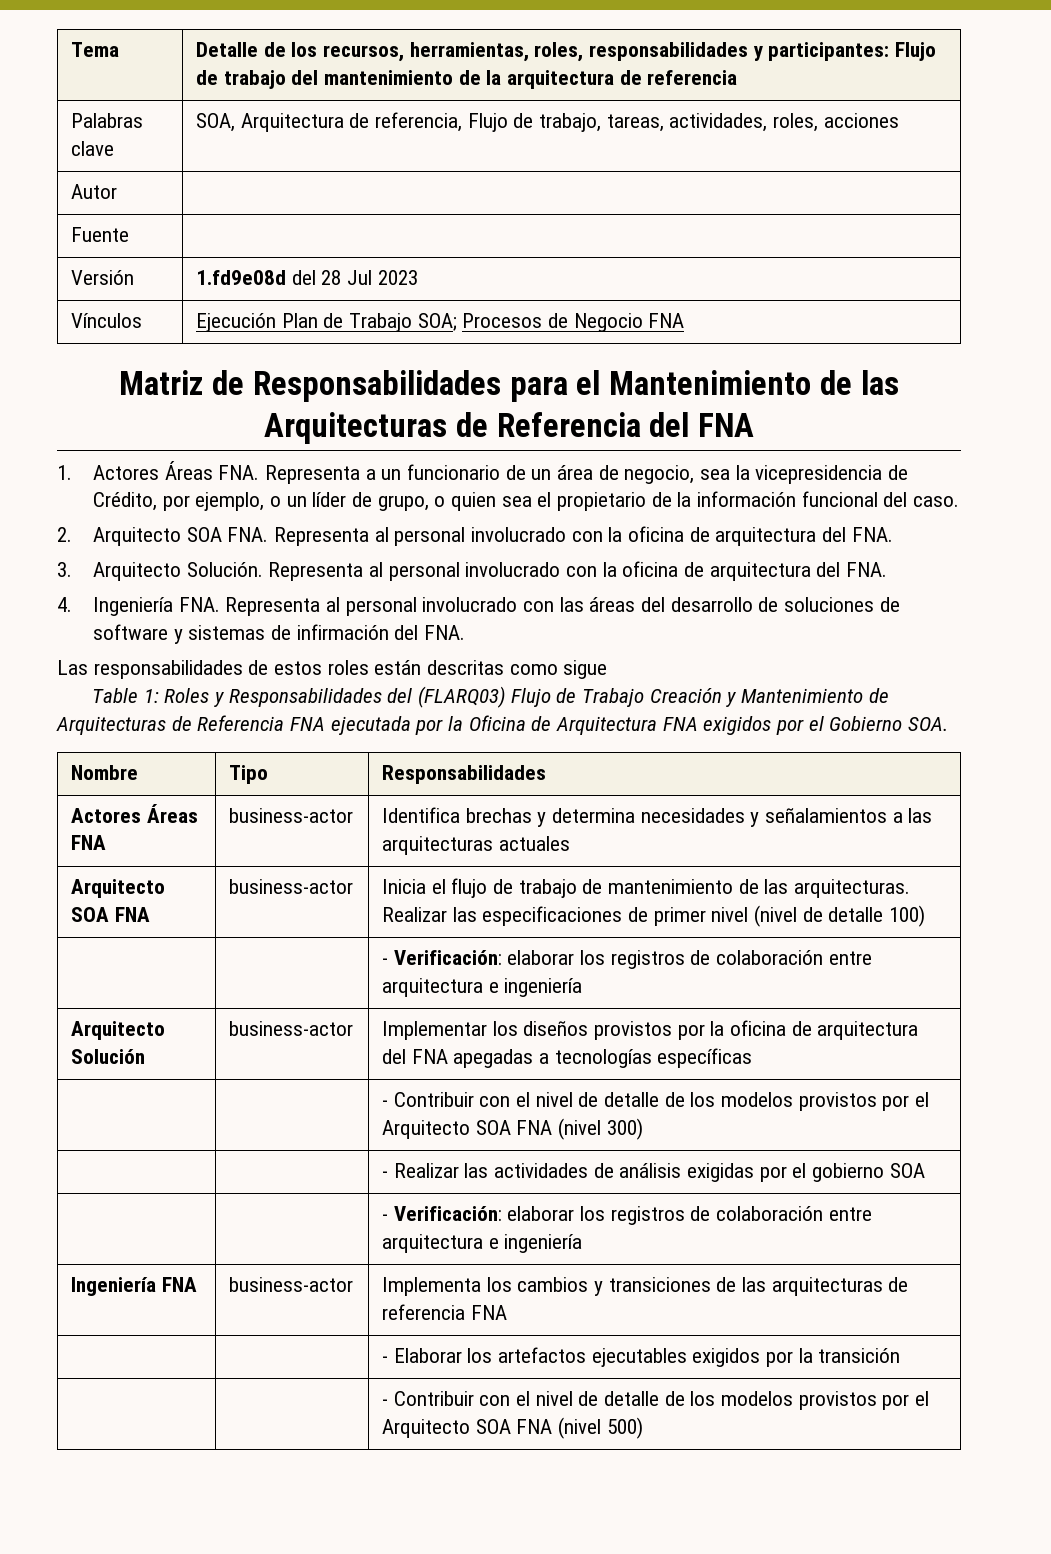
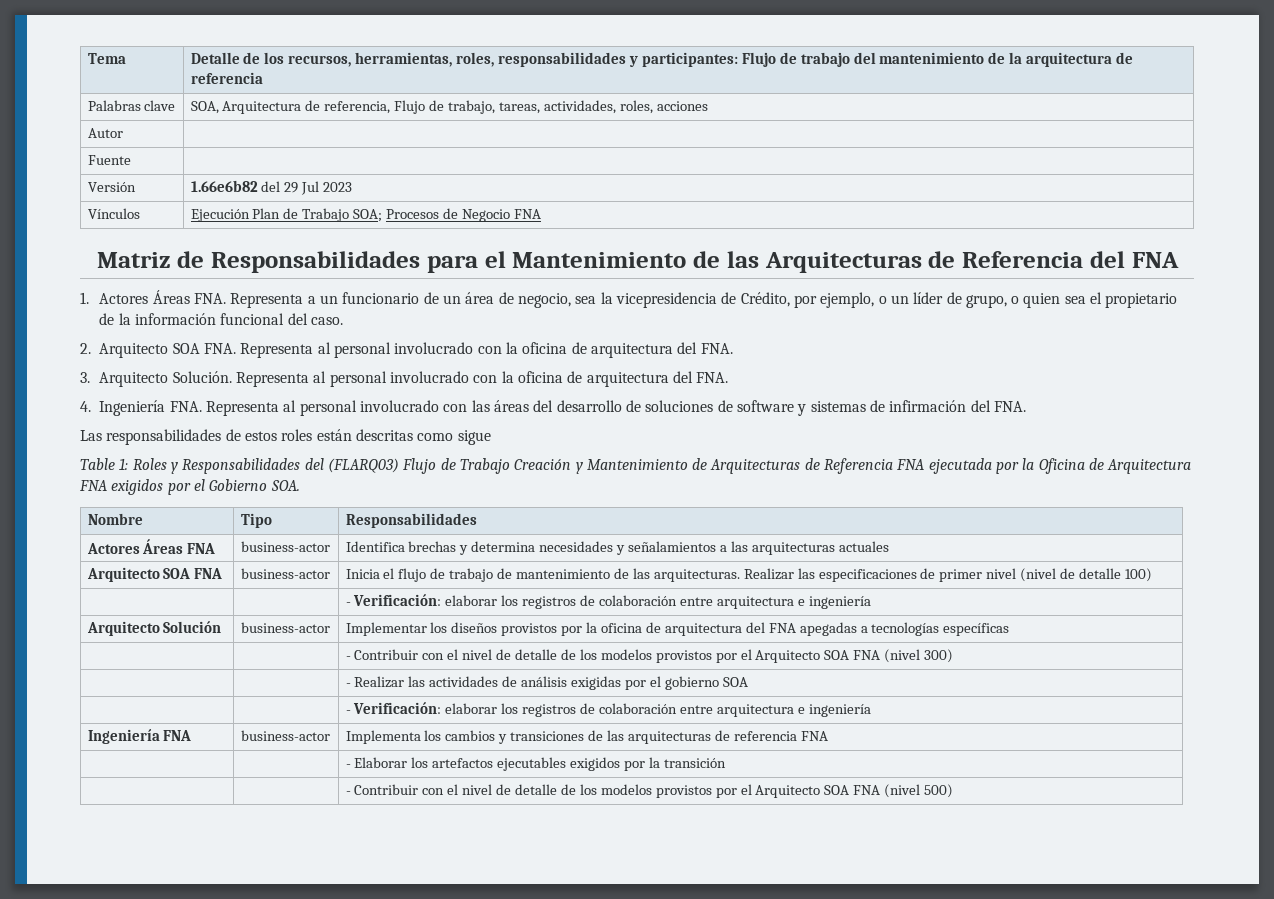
[196,270,342,285] 1.fd9e08d del 28 -> [190,180,299,193] 1.66e6b82 del 29

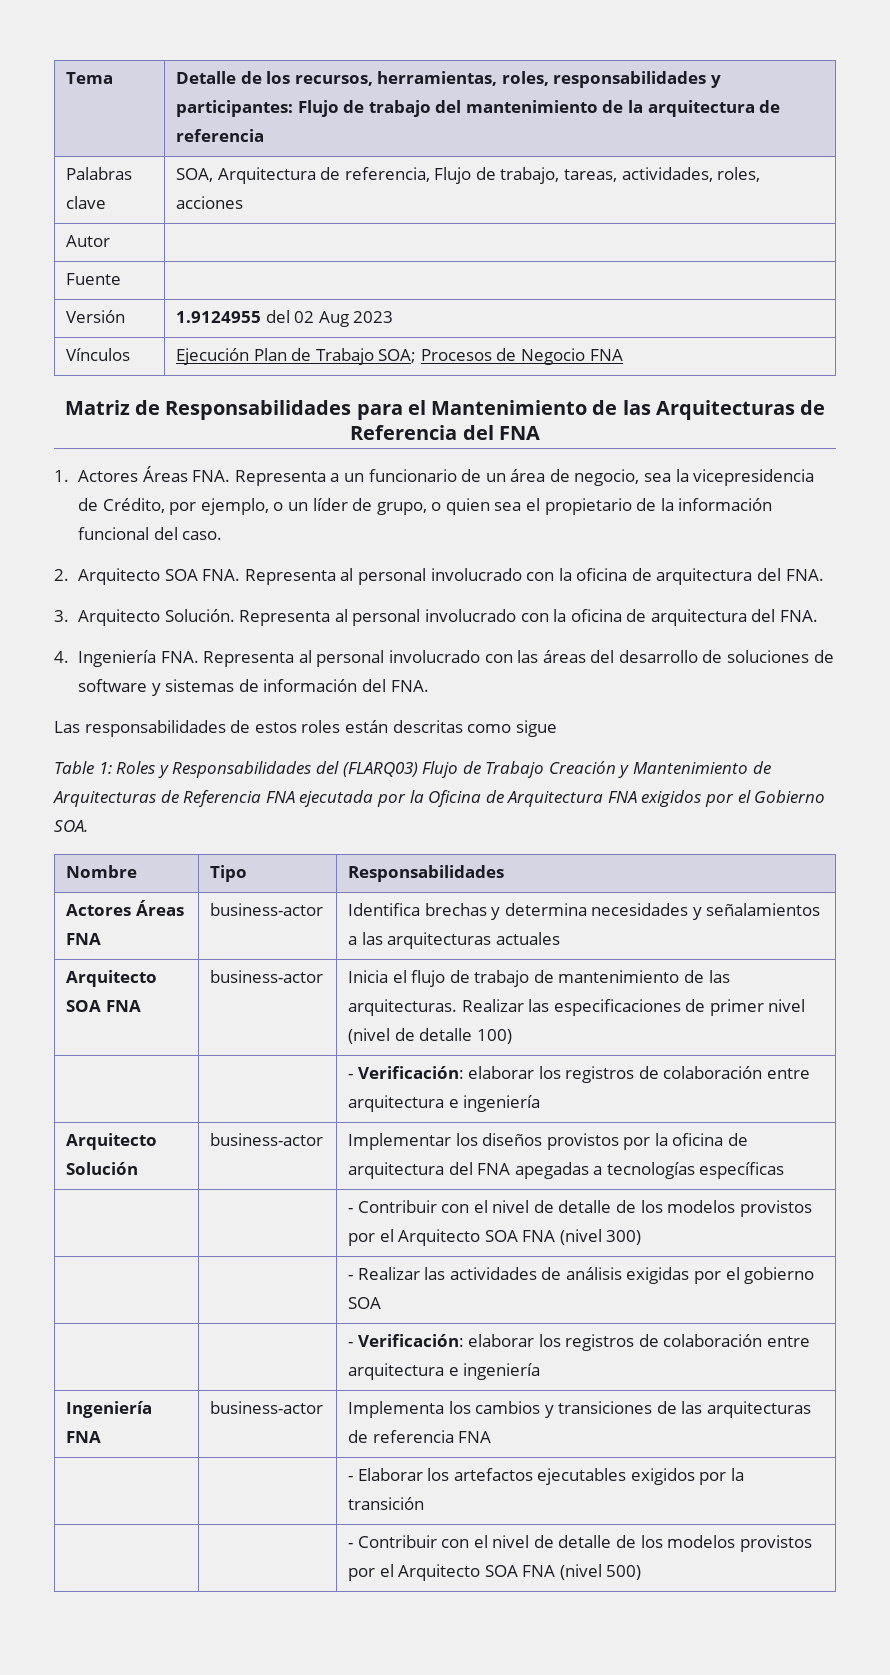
[190,180,320,195] 1.66e6b82 del 29 Jul -> [175,310,349,327] 1.9124955 del 02 Aug
[889,400,967,412] infirmación -> [263,679,358,692] información

